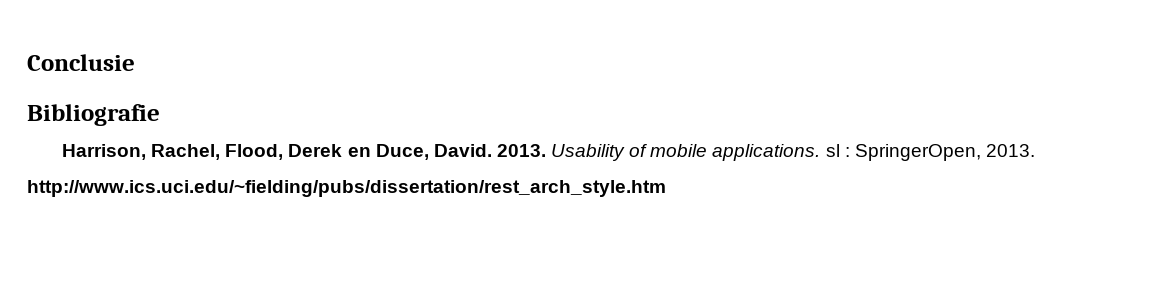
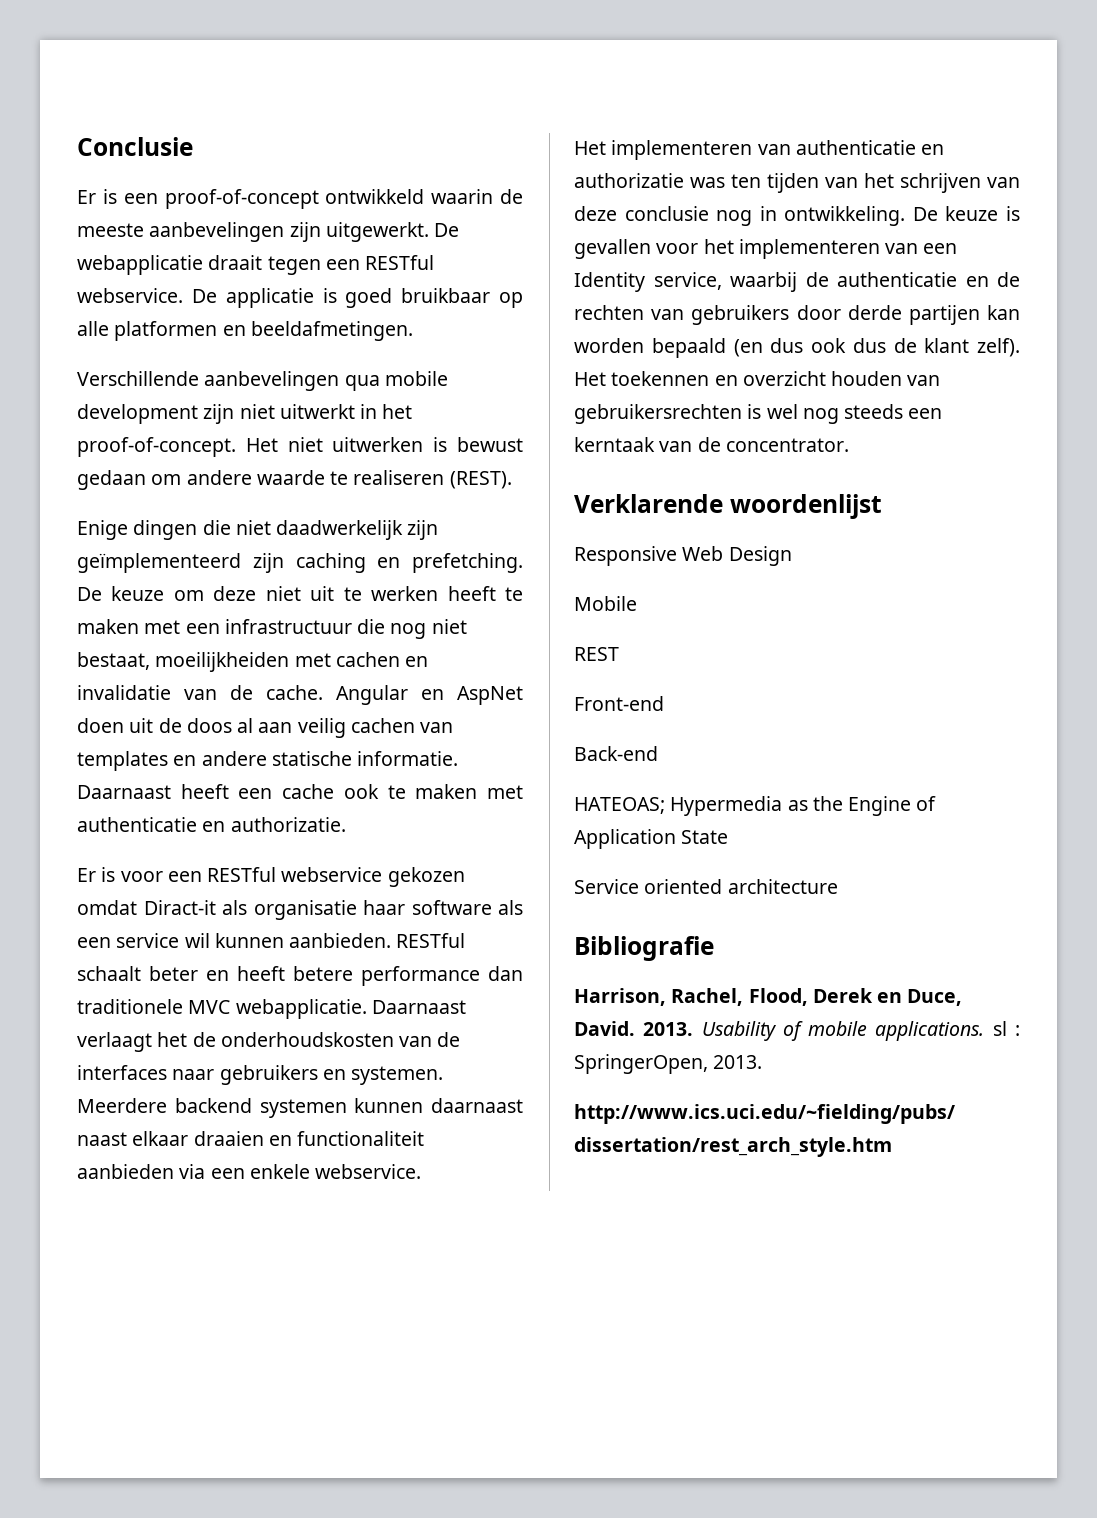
(135, 62) none -> [77,189,523,209] [77,222,460,242] [77,255,435,275] [77,288,523,308] [77,321,413,341] [77,371,448,391] [77,404,413,424] [77,437,523,457] [77,470,512,490] [77,520,439,540] [77,553,523,573] [77,586,524,601] [77,619,467,639] [77,652,429,672] [77,685,523,705] [77,718,454,738] [77,751,459,771] [77,784,523,799] [77,817,346,832] [77,867,465,887] [77,900,523,920] [77,933,466,948] [77,966,523,986] [77,999,466,1019] [77,1032,461,1052] [77,1065,444,1085] [77,1098,523,1118] [77,1131,425,1146] [77,1164,422,1179] [574,140,945,160] [574,173,1020,193] [574,206,1020,226] [574,239,958,259] [574,272,1020,292] [574,305,1020,325] [574,338,1020,358] [574,371,941,386] [574,404,943,424] [574,437,849,452] [574,494,882,519] [574,546,792,566] [574,596,637,611] [574,647,619,661] [574,696,664,711] [574,746,658,761] [574,796,937,816] [574,829,729,849] [574,879,838,894] // Er is een proof-of-concept ontwikkeld waarin de meeste aanbevelingen zijn uitgewerkt. De webapplicatie draait tegen een RESTful webservice. De applicatie is goed bruikbaar op alle platformen en beeldafmetingen. // Verschillende aanbevelingen qua mobile development zijn niet uitwerkt in het proof-of-concept. Het niet uitwerken is bewust gedaan om andere waarde te realiseren (REST). // Enige dingen die niet daadwerkelijk zijn geïmplementeerd zijn caching en prefetching. De keuze om deze niet uit te werken heeft te maken met een infrastructuur die nog niet bestaat, moeilijkheiden met cachen en invalidatie van de cache. Angular en AspNet doen uit de doos al aan veilig cachen van templates en andere statische informatie. Daarnaast heeft een cache ook te maken met authenticatie en authorizatie. // Er is voor een RESTful webservice gekozen omdat Diract-it als organisatie haar software als een service wil kunnen aanbieden. RESTful schaalt beter en heeft betere performance dan traditionele MVC webapplicatie. Daarnaast verlaagt het de onderhoudskosten van de interfaces naar gebruikers en systemen. Meerdere backend systemen kunnen daarnaast naast elkaar draaien en functionaliteit aanbieden via een enkele webservice. // Het implementeren van authenticatie en authorizatie was ten tijden van het schrijven van deze conclusie nog in ontwikkeling. De keuze is gevallen voor het implementeren van een Identity service, waarbij de authenticatie en de rechten van gebruikers door derde partijen kan worden bepaald (en dus ook dus de klant zelf). Het toekennen en overzicht houden van gebruikersrechten is wel nog steeds een kerntaak van de concentrator. // Verklarende woordenlijst // Responsive Web Design // Mobile // REST // Front-end // Back-end // HATEOAS; Hypermedia as the Engine of Application State // Service oriented architecture

